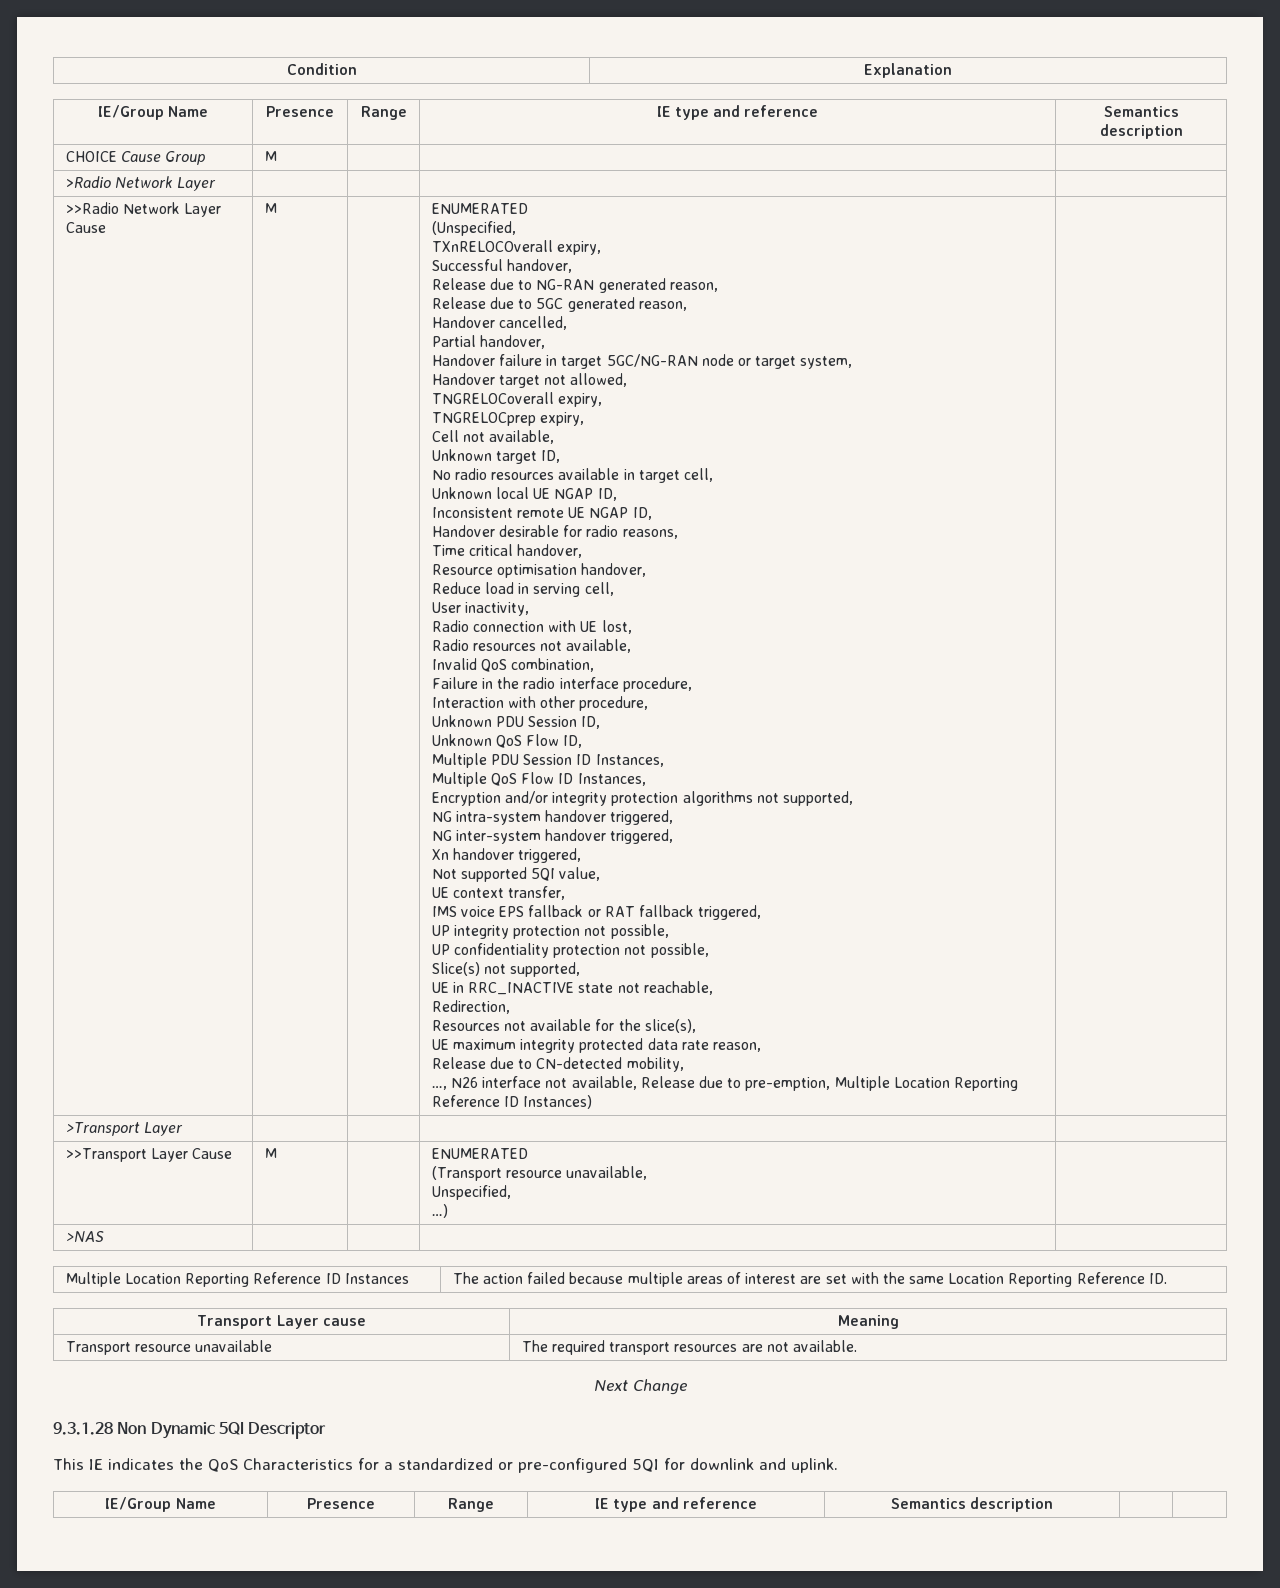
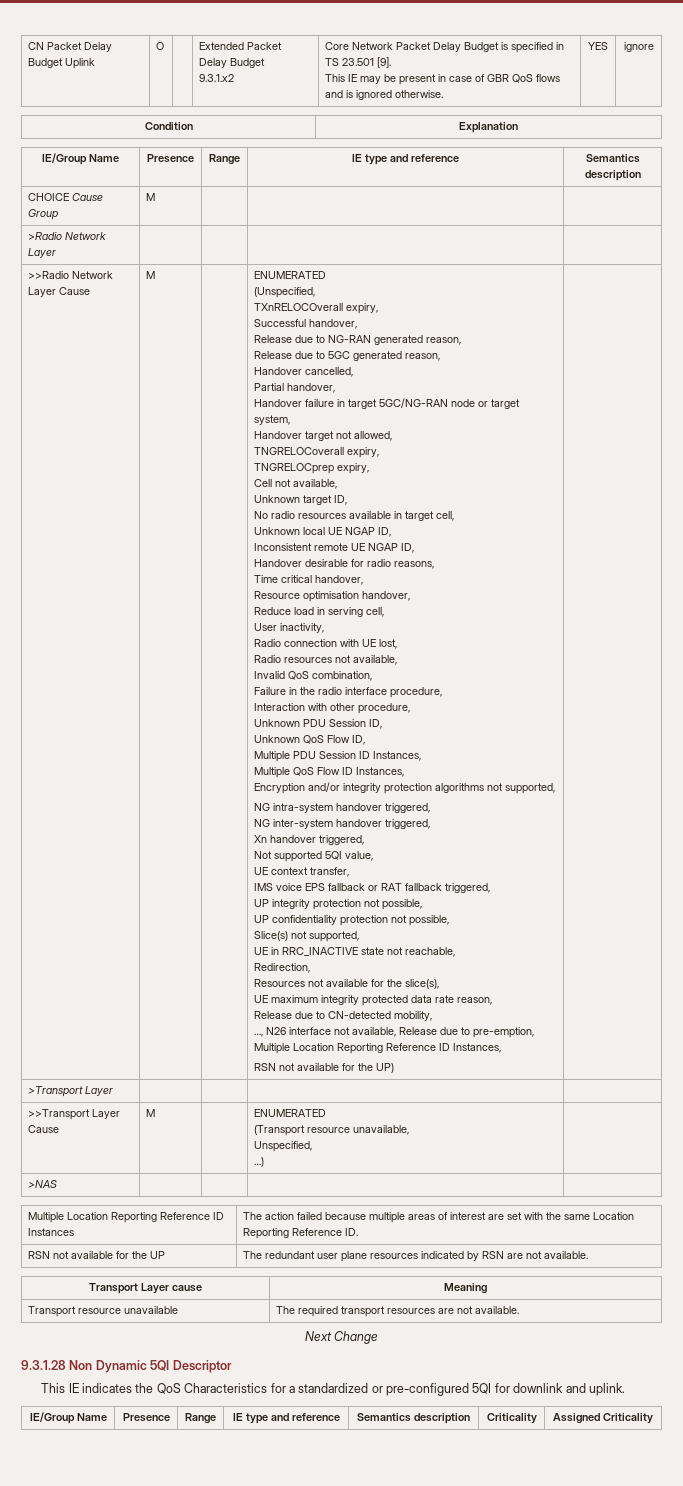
(286, 69) none -> [28,42,113,52] [28,58,96,69] [156,42,165,50] [199,42,283,50] [199,58,266,68] [199,74,235,82] [325,42,565,53] [325,57,392,68] [325,74,561,85] [325,90,444,100] [588,42,608,50] [623,42,654,52] CN Packet Delay Budget Uplink | O | | Extended Packet Delay Budget // 9.3.1.x2 | Core Network Packet Delay Budget is specified in TS 23.501 [9]. // This IE may be present in case of GBR QoS flows and is ignored otherwise. | YES | ignore //
[523,1095,593,1109] Instances) -> [453,1043,502,1053] [254,1063,395,1073] Instances, // RSN not available for the UP)
(1167, 1278) none -> [28,1251,166,1259] [243,1251,589,1262] // RSN not available for the UP | The redundant user plane resources indicated by RSN are not available.
(1054, 1504) | -> [486,1413,537,1424] [553,1413,653,1424] Criticality | Assigned Criticality

